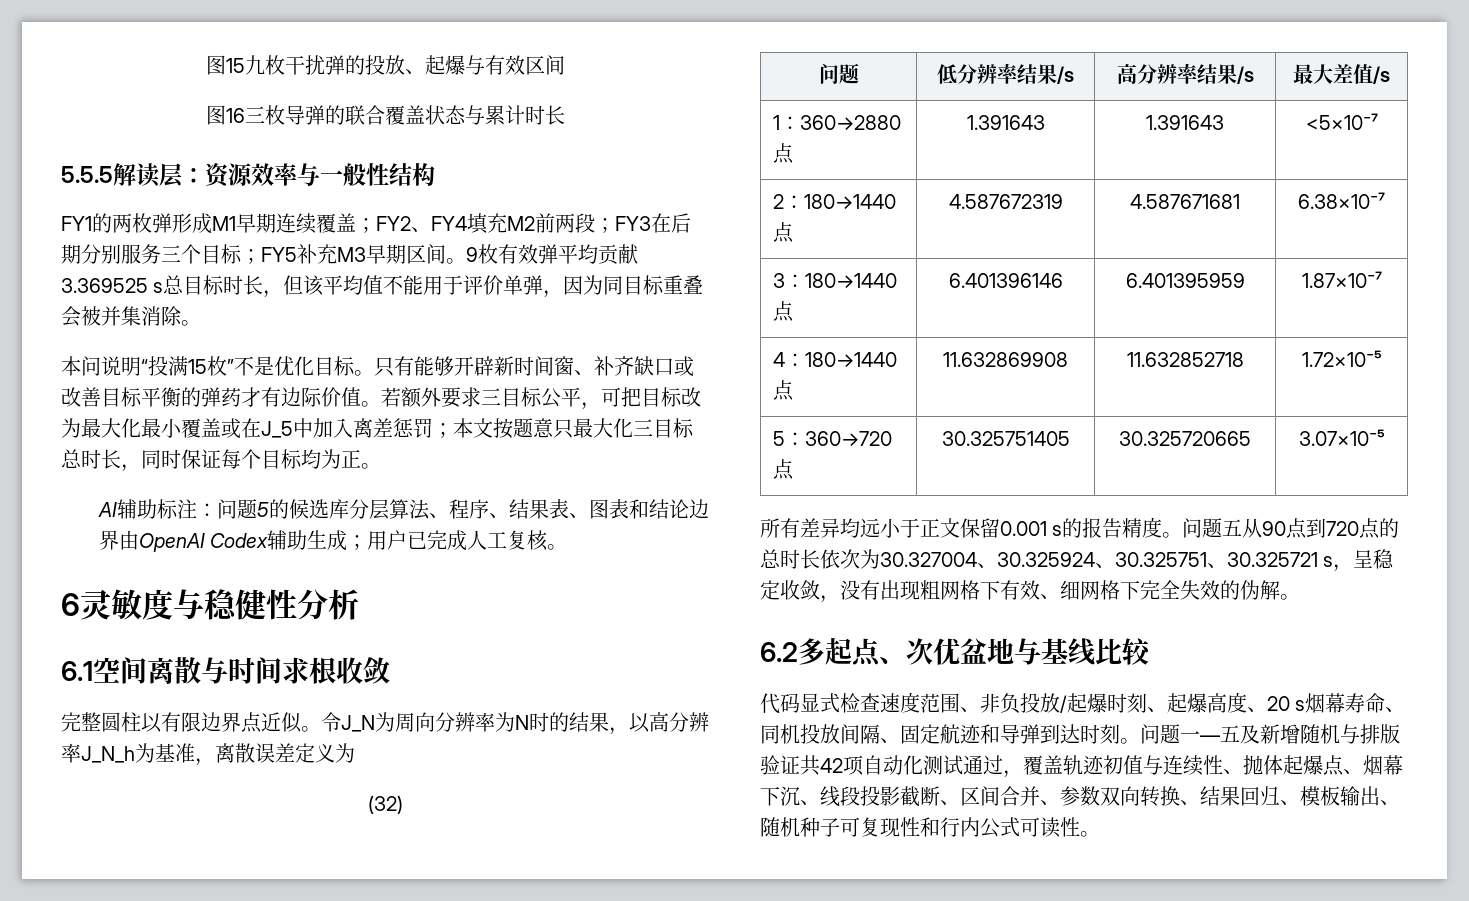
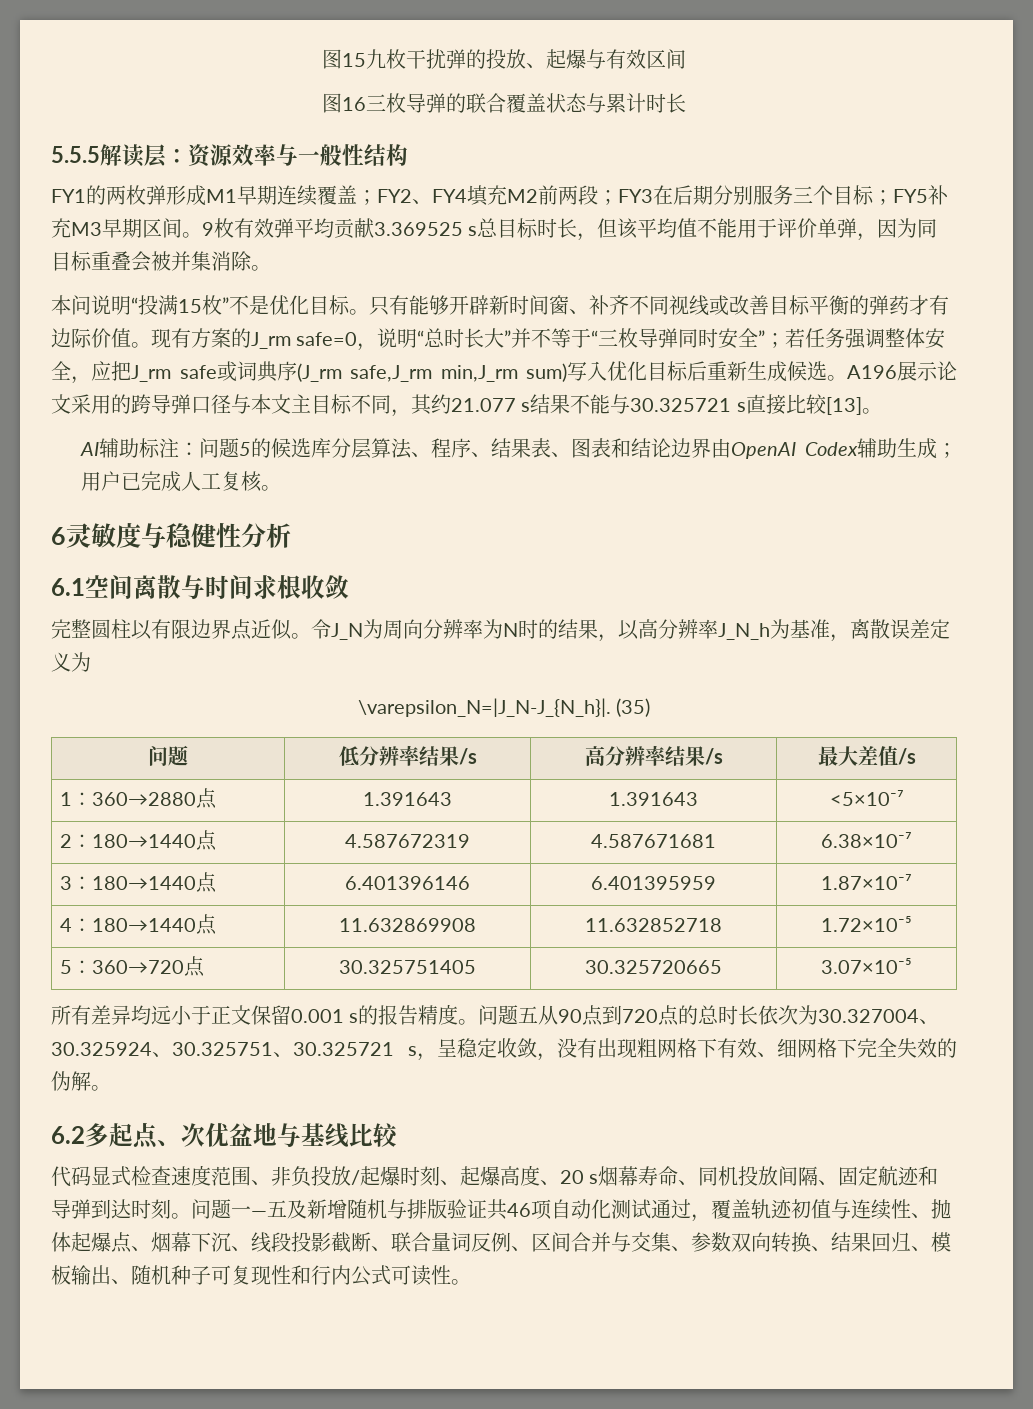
[634,356,674,376] 缺口 -> [629,295,709,316] 不同视线
[381,387,701,410] [61,418,694,439] [61,449,361,472] 若额外要求三目标公平，可把目标改为最大化最小覆盖或在J_5中加入离差惩罚；本文按题意只最大化三目标总时长，同时保证每个目标均为正 -> [151,328,946,351] [51,361,957,384] [51,394,862,417] 现有方案的J_rm safe=0，说明“总时长大”并不等于“三枚导弹同时安全”；若任务强调整体安全，应把J_rm safe或词典序(J_rm safe,J_rm min,J_rm sum)写入优化目标后重新生成候选。A196展示论文采用的跨导弹口径与本文主目标不同，其约21.077 s结果不能与30.325721 s直接比较[13]
[367,795,403,814] (32) -> [357,698,651,717] \varepsilon_N=|J_N-J_{N_h}|. (35)
[820,758,843,773] 42 -> [507,1203,531,1217] 46
(960, 802) none -> [391,1232,531,1252] 联合量词反例、
(1040, 796) none -> [611,1232,671,1252] 与交集

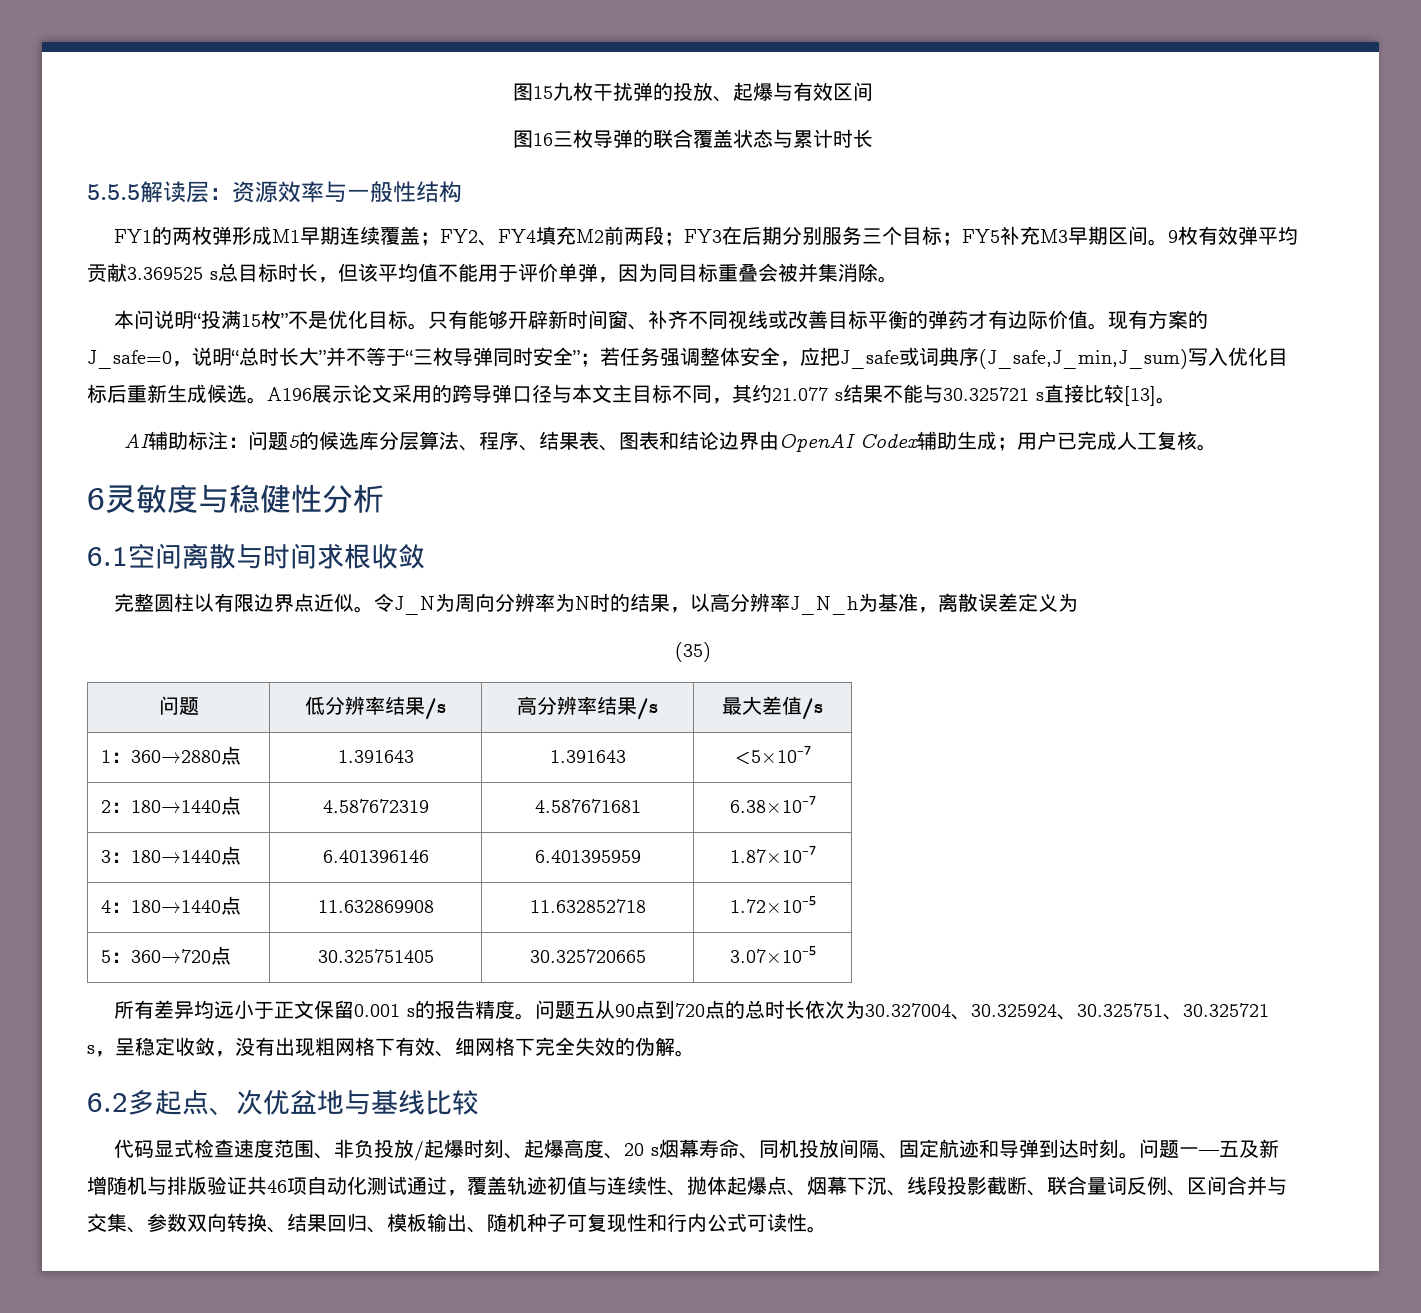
[251,332,358,349] J_rm safe=0 -> [87,350,172,369] J_safe=0
[131,361,567,382] J_rm safe或词典序(J_rm safe,J_rm min,J_rm sum) -> [840,347,1188,369] J_safe或词典序(J_safe,J_min,J_sum)
[357,698,611,717] \varepsilon_N=|J_N-J_{N_h}|. -> (1079, 602) none

